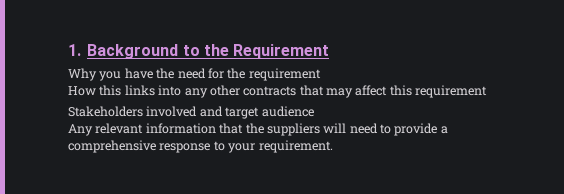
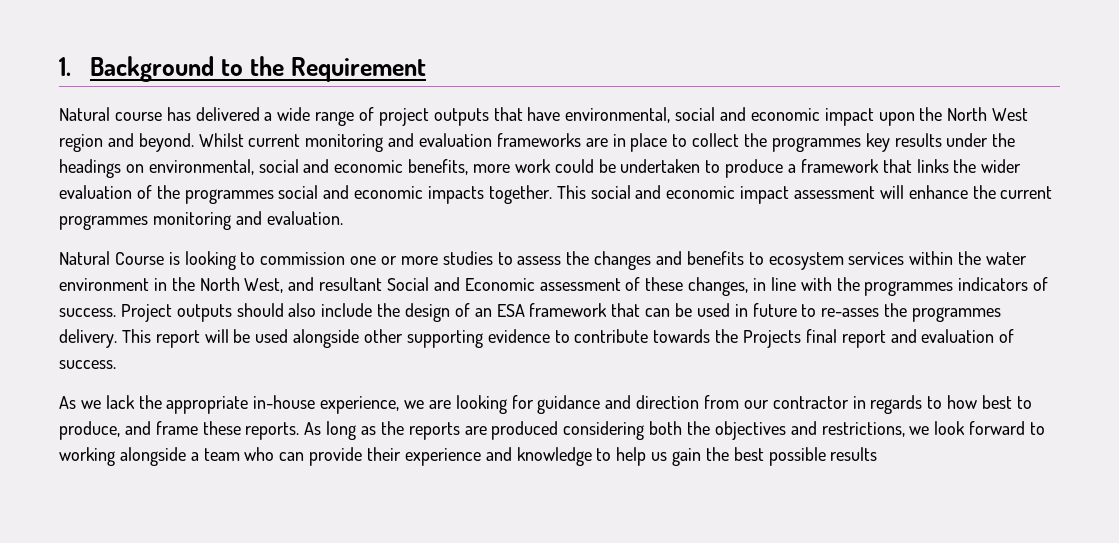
[68,68,321,81] [68,85,488,98] [68,106,314,119] [68,123,448,136] [68,140,333,153] Why you have the need for the requirement // How this links into any other contracts that may affect this requirement // Stakeholders involved and target audience // Any relevant information that the suppliers will need to provide a comprehensive response to your requirement. -> [59,107,1029,126] [59,133,1016,152] [59,159,1022,178] [59,185,1053,204] [59,211,343,230] [59,251,1028,270] [59,277,1049,296] [59,303,1002,322] [59,329,1015,348] [59,360,116,369] [59,395,1032,414] [59,421,1046,440] [59,447,878,466] Natural course has delivered a wide range of project outputs that have environmental, social and economic impact upon the North West region and beyond. Whilst current monitoring and evaluation frameworks are in place to collect the programmes key results under the headings on environmental, social and economic benefits, more work could be undertaken to produce a framework that links the wider evaluation of the programmes social and economic impacts together. This social and economic impact assessment will enhance the current programmes monitoring and evaluation. // Natural Course is looking to commission one or more studies to assess the changes and benefits to ecosystem services within the water environment in the North West, and resultant Social and Economic assessment of these changes, in line with the programmes indicators of success. Project outputs should also include the design of an ESA framework that can be used in future to re-asses the programmes delivery. This report will be used alongside other supporting evidence to contribute towards the Projects final report and evaluation of success. // As we lack the appropriate in-house experience, we are looking for guidance and direction from our contractor in regards to how best to produce, and frame these reports. As long as the reports are produced considering both the objectives and restrictions, we look forward to working alongside a team who can provide their experience and knowledge to help us gain the best possible results

